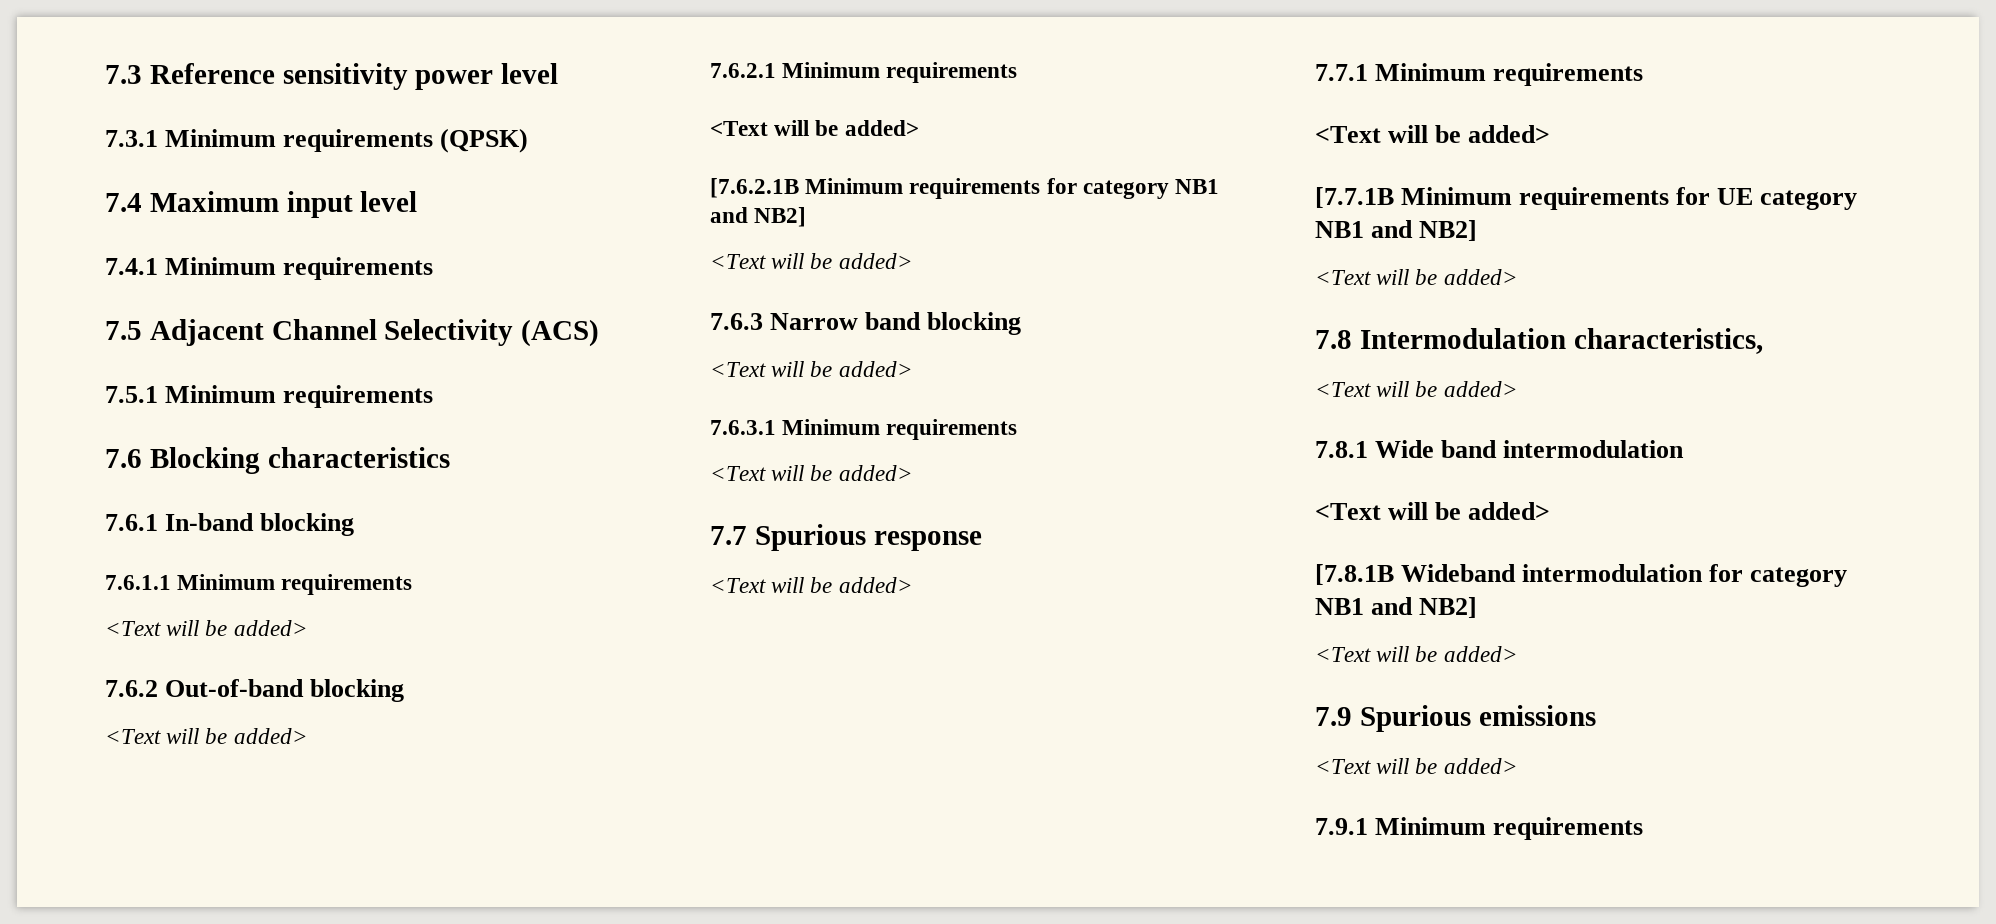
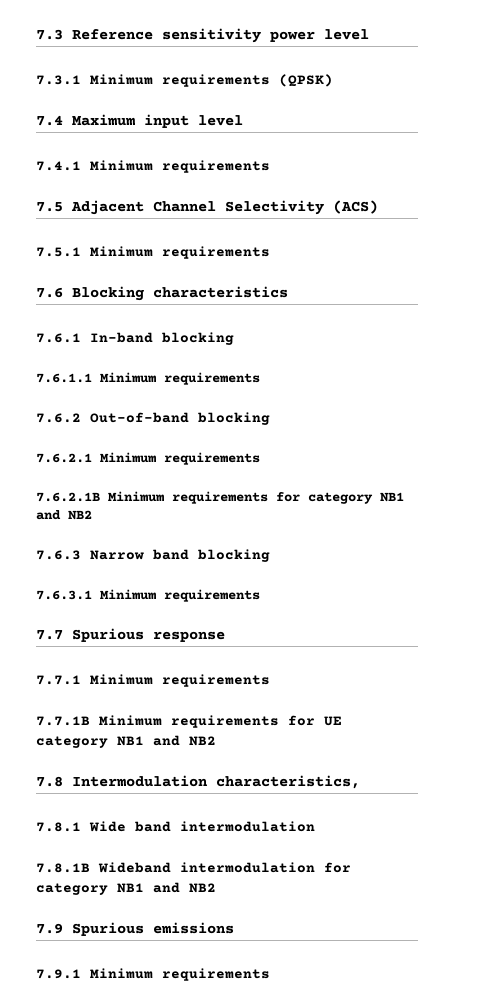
[105,620,308,636] // <Text will be added> -> (260, 378) none
[105,728,308,744] // <Text will be added> -> (270, 418) none
[710,120,919,136] [710,178,799,198] <Text will be added> // [7.6.2.1B -> [36,492,100,502] 7.6.2.1B
[754,207,807,227] [710,253,913,269] NB2] // <Text will be added> -> [68,510,92,520] NB2
[710,361,913,377] // <Text will be added> -> (270, 555) none
[710,465,913,481] // <Text will be added> -> (260, 595) none
[710,577,913,593] // <Text will be added> -> (225, 636) none
[1315,125,1551,143] [1315,187,1394,208] <Text will be added> // [7.7.1B -> [36,716,90,726] 7.7.1B
[1419,220,1478,241] [1315,269,1518,285] NB2] // <Text will be added> -> [189,736,216,746] NB2
[1315,381,1518,397] // <Text will be added> -> (360, 782) none
[1315,502,1551,520] [1315,564,1394,585] <Text will be added> // [7.8.1B -> [36,863,90,873] 7.8.1B
[1419,597,1478,618] [1315,646,1518,662] NB2] // <Text will be added> -> [189,883,216,893] NB2
[1315,758,1518,774] // <Text will be added> -> (234, 928) none

